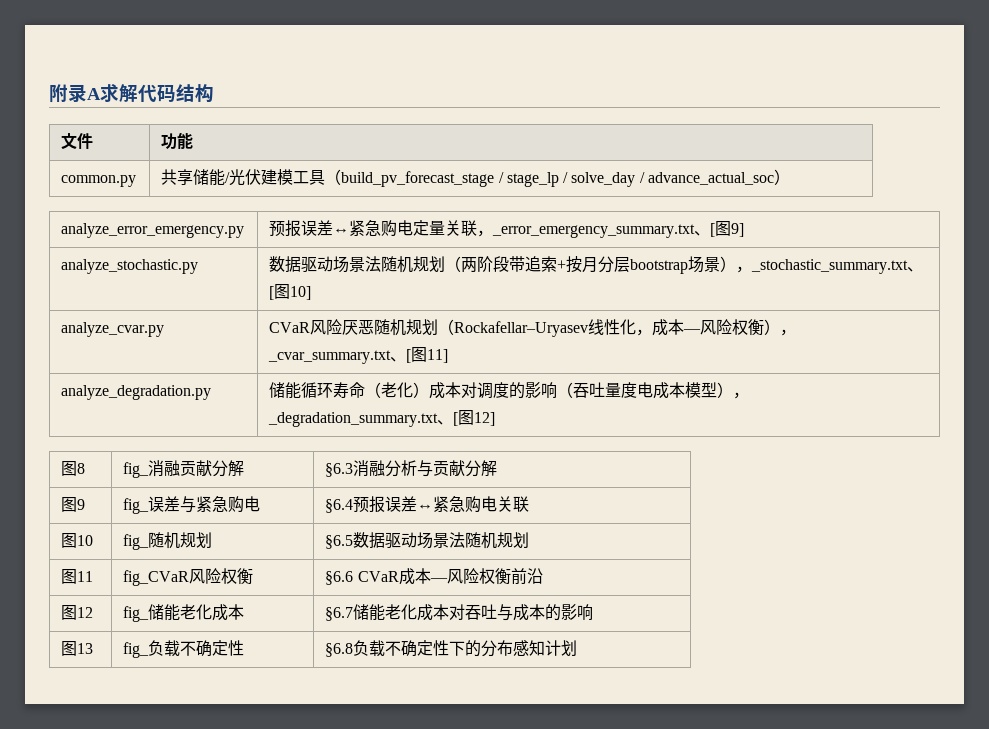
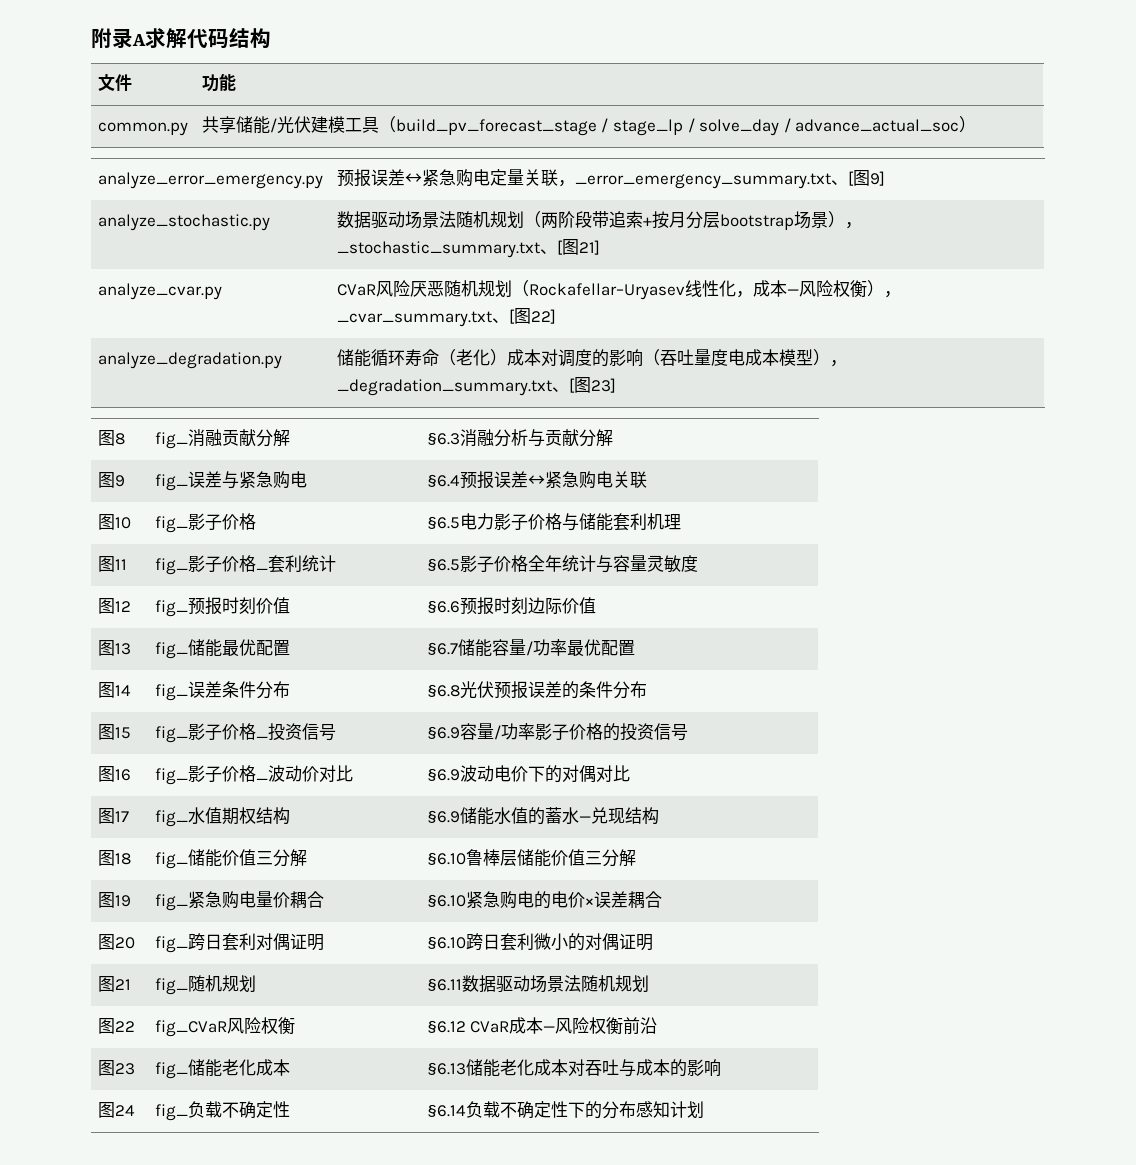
[290,286,312,300] 10] -> [578,240,600,255] 21]
[427,349,449,363] 11] -> [530,309,556,324] 22]
[474,412,496,426] 12] -> [590,378,616,393] 23]
(94, 540) none -> [154,513,256,533] [426,513,681,531] [97,556,127,572] [154,555,336,575] [426,555,698,573] [97,598,131,614] [154,597,290,617] [426,597,596,615] [97,640,131,656] [154,639,290,659] [426,639,635,657] [97,682,131,698] [154,681,290,701] [426,681,647,699] [97,724,131,740] [154,723,336,743] [426,723,688,741] [97,766,131,782] [154,765,353,785] [426,765,630,783] [97,808,129,824] [154,807,290,827] [426,807,659,825] [97,850,131,866] [154,849,307,869] [426,849,636,867] [97,892,131,908] [154,891,324,911] [426,891,662,909] [97,934,135,950] [154,933,324,953] [426,933,653,951] [97,976,131,992] | fig_影子价格 | §6.5电力影子价格与储能套利机理 // 图11 | fig_影子价格_套利统计 | §6.5影子价格全年统计与容量灵敏度 // 图12 | fig_预报时刻价值 | §6.6预报时刻边际价值 // 图13 | fig_储能最优配置 | §6.7储能容量/功率最优配置 // 图14 | fig_误差条件分布 | §6.8光伏预报误差的条件分布 // 图15 | fig_影子价格_投资信号 | §6.9容量/功率影子价格的投资信号 // 图16 | fig_影子价格_波动价对比 | §6.9波动电价下的对偶对比 // 图17 | fig_水值期权结构 | §6.9储能水值的蓄水—兑现结构 // 图18 | fig_储能价值三分解 | §6.10鲁棒层储能价值三分解 // 图19 | fig_紧急购电量价耦合 | §6.10紧急购电的电价×误差耦合 // 图20 | fig_跨日套利对偶证明 | §6.10跨日套利微小的对偶证明 // 图21
[325,535,354,549] §6.5 -> [426,978,462,991] §6.11
[77,571,94,582] 11 -> [114,1021,135,1032] 22
[325,571,354,585] §6.6 -> [426,1020,466,1033] §6.12
[77,607,94,618] 12 -> [114,1063,135,1075] 23
[325,607,354,621] §6.7 -> [426,1062,466,1075] §6.13
[77,643,94,654] 13 -> [114,1105,135,1116] 24
[325,643,354,657] §6.8 -> [426,1104,466,1117] §6.14

